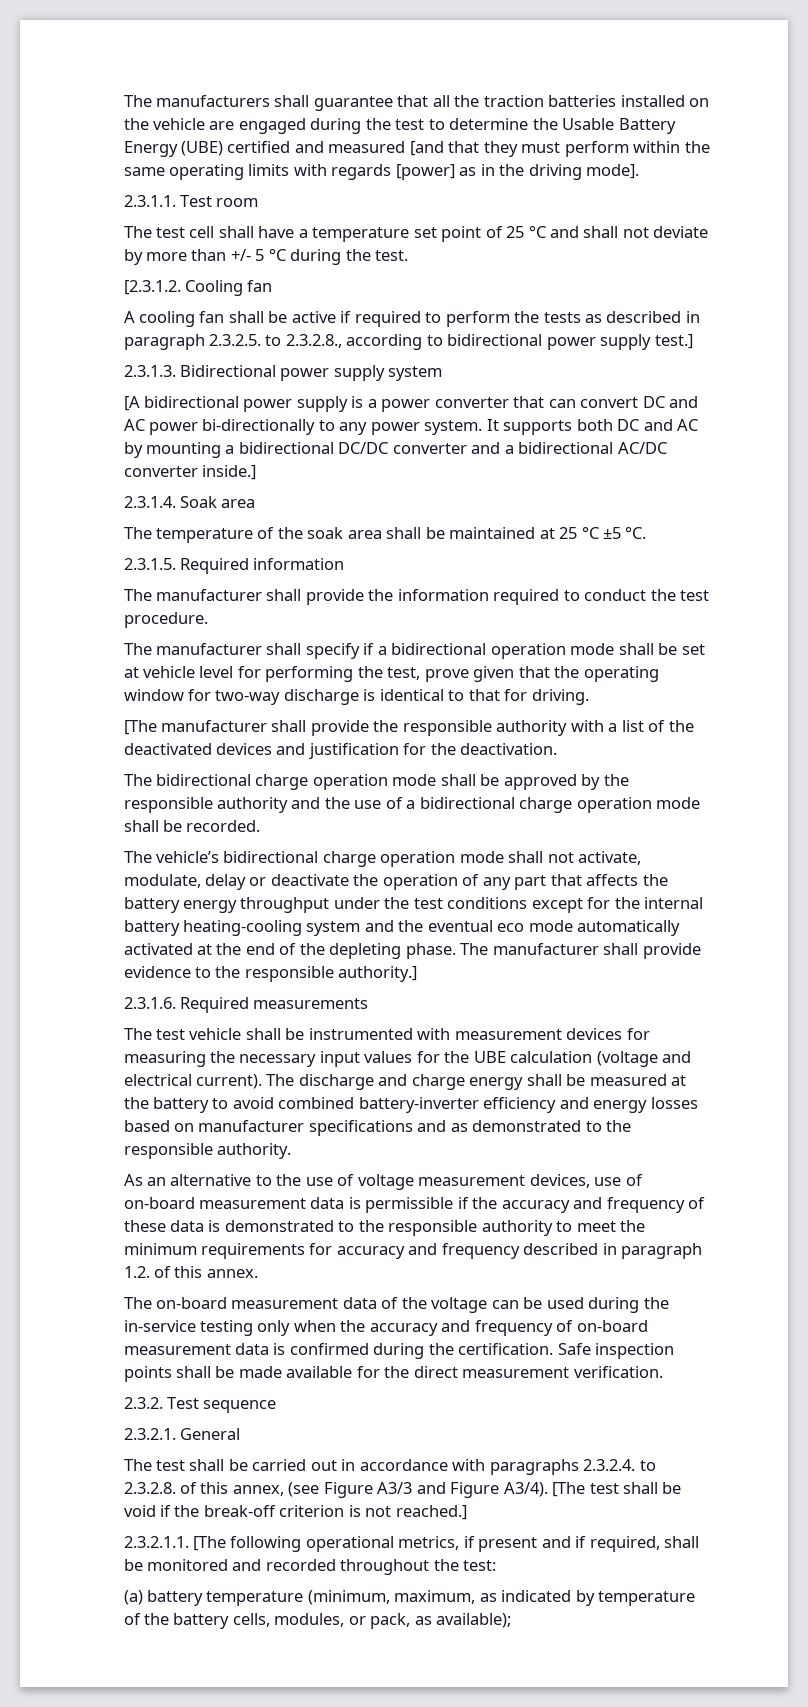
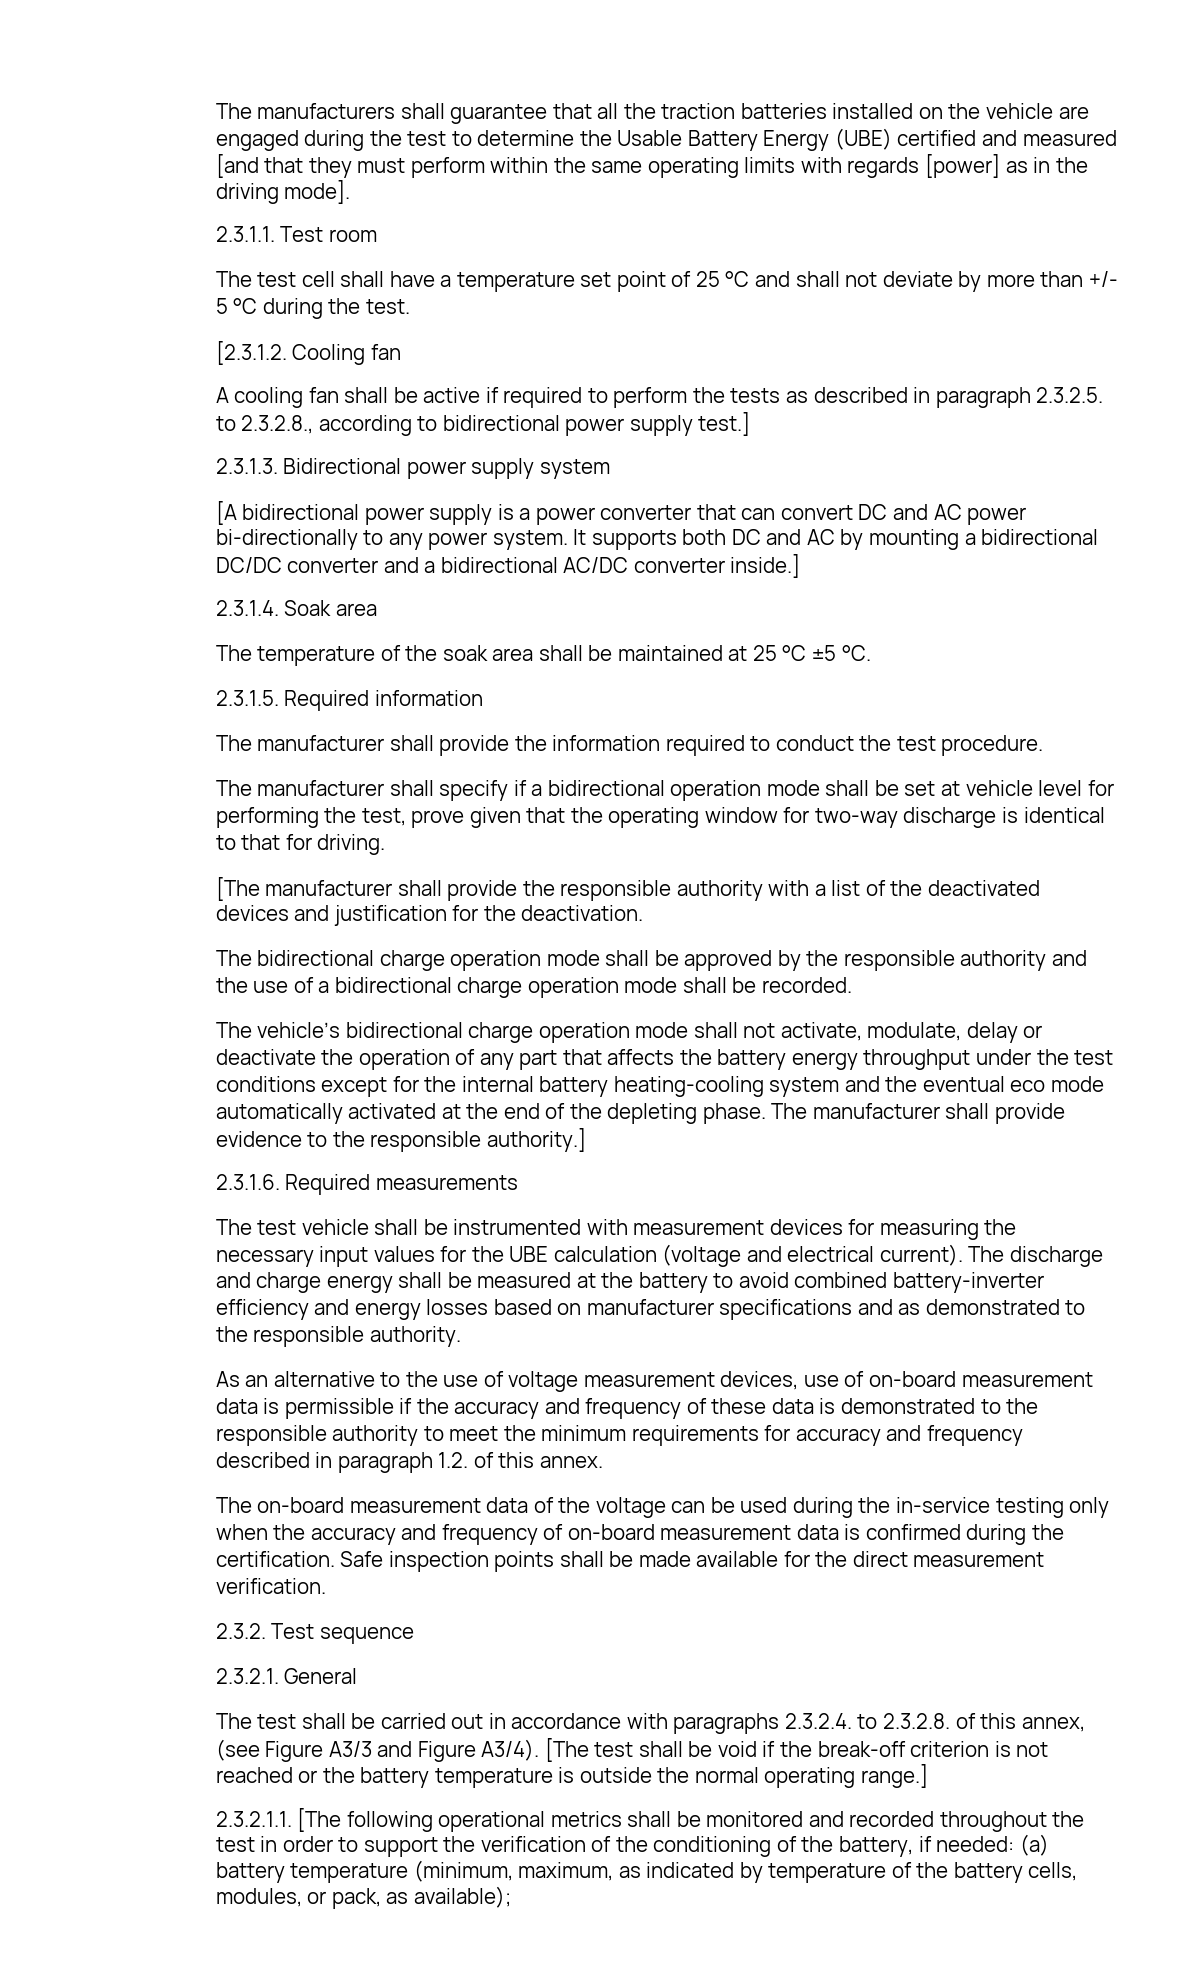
[395,1505,467,1520] [123,1536,660,1552] reached.] // 2.3.2.1.1. [The following operational metrics, if present and if required, -> [215,1764,928,1788] [215,1808,622,1832] reached or the battery temperature is outside the normal operating range.] // 2.3.2.1.1. [The following operational metrics
[463,1560,497,1571] test: // -> [215,1836,1015,1857] test in order to support the verification of the conditioning of the battery, if needed:

